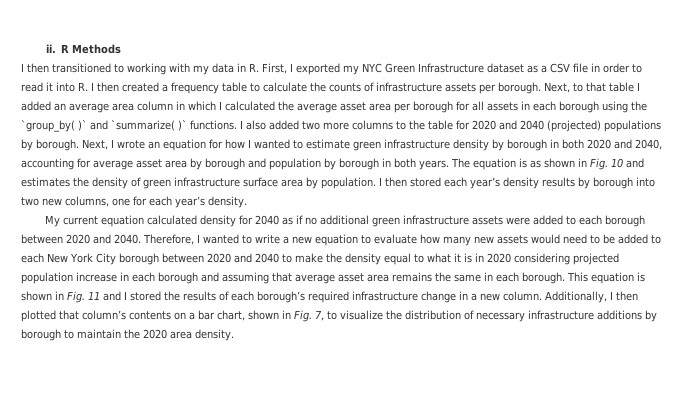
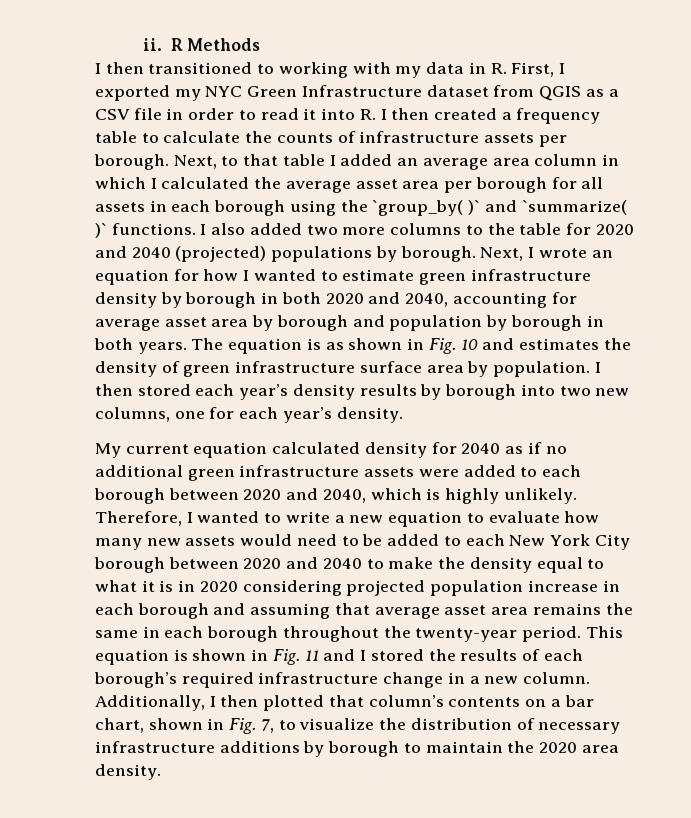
(524, 68) none -> [493,85,582,101] from QGIS
[114,234,141,244] 2040. -> [322,488,577,504] 2040, which is highly unlikely.
[522,272,565,284] borough. -> [207,626,582,642] borough throughout the twenty-year period.

